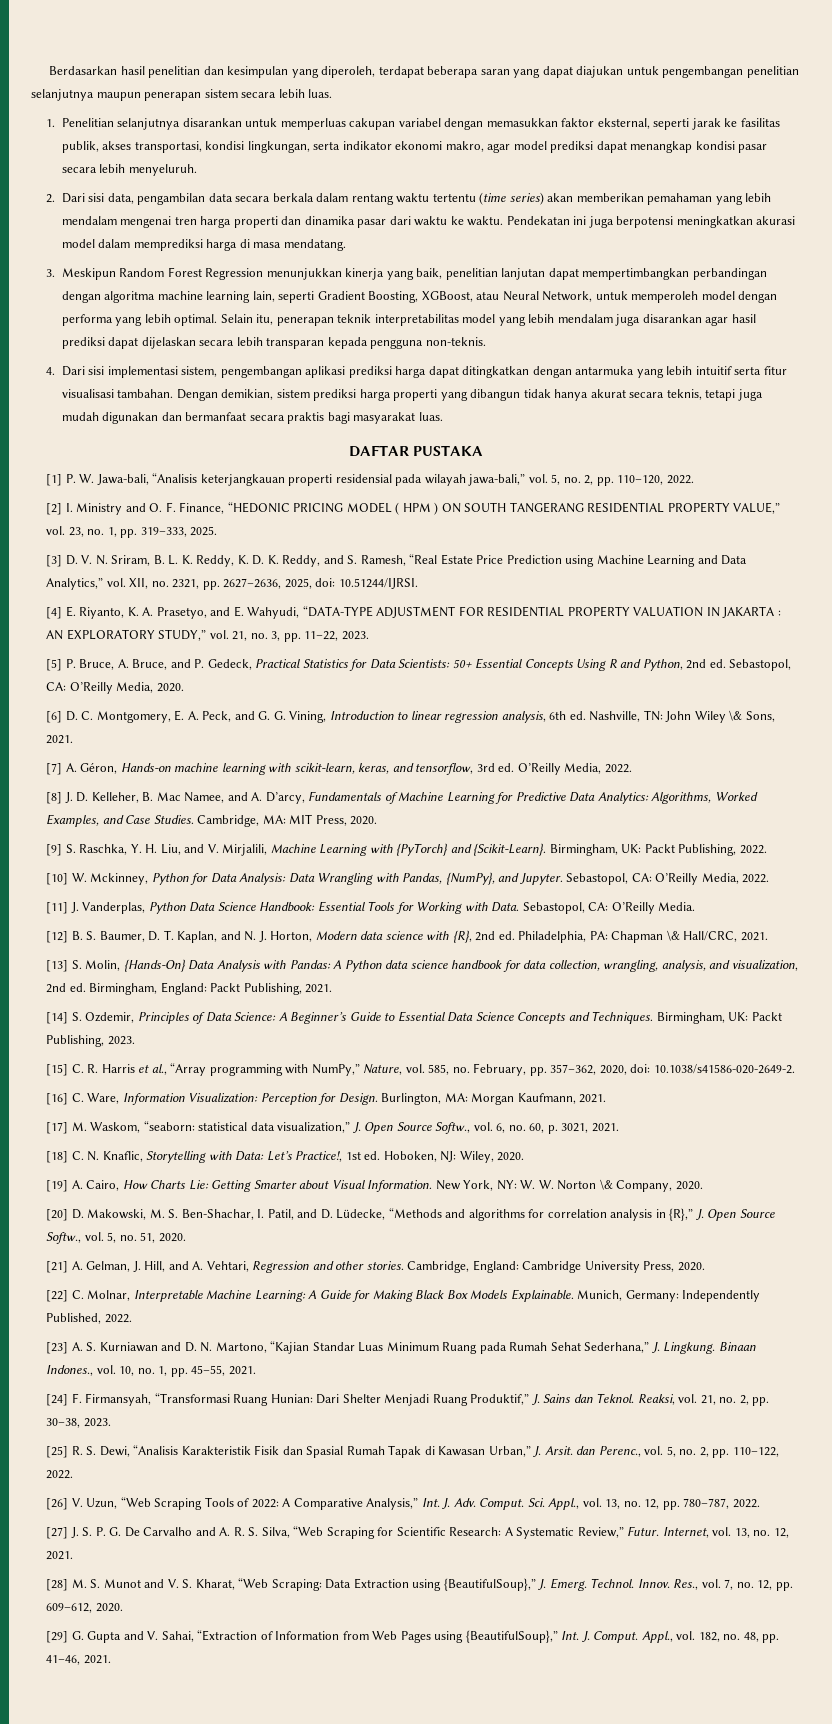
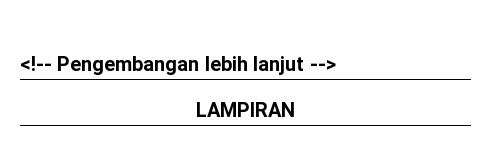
[49,66,799,78] [31,89,333,101] [46,118,780,130] [61,141,768,153] [61,164,197,176] [46,192,772,205] [61,216,796,228] [61,239,346,251] [46,267,767,280] [61,291,778,303] [61,314,756,326] [61,337,486,349] [46,366,787,378] [61,389,763,401] [61,412,443,424] [348,445,484,457] [46,473,694,486] [46,502,781,515] [46,526,218,538] [46,554,748,567] [46,578,418,590] [46,606,781,619] [46,629,369,642] [46,658,792,671] [46,682,184,694] [46,710,775,723] [46,735,74,744] [46,762,632,775] [46,791,758,804] [46,814,378,827] [46,843,767,856] [46,872,770,885] [46,901,696,914] [46,930,768,943] [46,959,798,972] [46,982,333,995] [46,1011,782,1024] [46,1035,135,1047] [46,1063,795,1076] [46,1093,607,1105] [46,1121,619,1134] [46,1151,525,1163] [46,1179,703,1192] [46,1208,775,1221] [46,1232,186,1244] [46,1260,705,1273] [46,1289,761,1302] [46,1313,132,1324] [46,1341,756,1354] [46,1365,256,1377] [46,1393,770,1406] [46,1418,111,1428] [46,1445,779,1458] [46,1470,74,1479] [46,1497,760,1510] [46,1526,789,1539] [46,1551,74,1560] [46,1578,793,1591] [46,1603,123,1613] [46,1630,780,1643] [46,1655,111,1665] Berdasarkan hasil penelitian dan kesimpulan yang diperoleh, terdapat beberapa saran yang dapat diajukan untuk pengembangan penelitian selanjutnya maupun penerapan sistem secara lebih luas. // 1. Penelitian selanjutnya disarankan untuk memperluas cakupan variabel dengan memasukkan faktor eksternal, seperti jarak ke fasilitas publik, akses transportasi, kondisi lingkungan, serta indikator ekonomi makro, agar model prediksi dapat menangkap kondisi pasar secara lebih menyeluruh. // 2. Dari sisi data, pengambilan data secara berkala dalam rentang waktu tertentu (time series) akan memberikan pemahaman yang lebih mendalam mengenai tren harga properti dan dinamika pasar dari waktu ke waktu. Pendekatan ini juga berpotensi meningkatkan akurasi model dalam memprediksi harga di masa mendatang. // 3. Meskipun Random Forest Regression menunjukkan kinerja yang baik, penelitian lanjutan dapat mempertimbangkan perbandingan dengan algoritma machine learning lain, seperti Gradient Boosting, XGBoost, atau Neural Network, untuk memperoleh model dengan performa yang lebih optimal. Selain itu, penerapan teknik interpretabilitas model yang lebih mendalam juga disarankan agar hasil prediksi dapat dijelaskan secara lebih transparan kepada pengguna non-teknis. // 4. Dari sisi implementasi sistem, pengembangan aplikasi prediksi harga dapat ditingkatkan dengan antarmuka yang lebih intuitif serta fitur visualisasi tambahan. Dengan demikian, sistem prediksi harga properti yang dibangun tidak hanya akurat secara teknis, tetapi juga mudah digunakan dan bermanfaat secara praktis bagi masyarakat luas. // DAFTAR PUSTAKA // [1] P. W. Jawa-bali, “Analisis keterjangkauan properti residensial pada wilayah jawa-bali,” vol. 5, no. 2, pp. 110–120, 2022. // [2] I. Ministry and O. F. Finance, “HEDONIC PRICING MODEL ( HPM ) ON SOUTH TANGERANG RESIDENTIAL PROPERTY VALUE,” vol. 23, no. 1, pp. 319–333, 2025. // [3] D. V. N. Sriram, B. L. K. Reddy, K. D. K. Reddy, and S. Ramesh, “Real Estate Price Prediction using Machine Learning and Data Analytics,” vol. XII, no. 2321, pp. 2627–2636, 2025, doi: 10.51244/IJRSI. // [4] E. Riyanto, K. A. Prasetyo, and E. Wahyudi, “DATA-TYPE ADJUSTMENT FOR RESIDENTIAL PROPERTY VALUATION IN JAKARTA : AN EXPLORATORY STUDY,” vol. 21, no. 3, pp. 11–22, 2023. // [5] P. Bruce, A. Bruce, and P. Gedeck, Practical Statistics for Data Scientists: 50+ Essential Concepts Using R and Python, 2nd ed. Sebastopol, CA: O’Reilly Media, 2020. // [6] D. C. Montgomery, E. A. Peck, and G. G. Vining, Introduction to linear regression analysis, 6th ed. Nashville, TN: John Wiley \& Sons, 2021. // [7] A. Géron, Hands-on machine learning with scikit-learn, keras, and tensorflow, 3rd ed. O’Reilly Media, 2022. // [8] J. D. Kelleher, B. Mac Namee, and A. D’arcy, Fundamentals of Machine Learning for Predictive Data Analytics: Algorithms, Worked Examples, and Case Studies. Cambridge, MA: MIT Press, 2020. // [9] S. Raschka, Y. H. Liu, and V. Mirjalili, Machine Learning with {PyTorch} and {Scikit-Learn}. Birmingham, UK: Packt Publishing, 2022. // [10] W. Mckinney, Python for Data Analysis: Data Wrangling with Pandas, {NumPy}, and Jupyter. Sebastopol, CA: O’Reilly Media, 2022. // [11] J. Vanderplas, Python Data Science Handbook: Essential Tools for Working with Data. Sebastopol, CA: O’Reilly Media. // [12] B. S. Baumer, D. T. Kaplan, and N. J. Horton, Modern data science with {R}, 2nd ed. Philadelphia, PA: Chapman \& Hall/CRC, 2021. // [13] S. Molin, {Hands-On} Data Analysis with Pandas: A Python data science handbook for data collection, wrangling, analysis, and visualization, 2nd ed. Birmingham, England: Packt Publishing, 2021. // [14] S. Ozdemir, Principles of Data Science: A Beginner’s Guide to Essential Data Science Concepts and Techniques. Birmingham, UK: Packt Publishing, 2023. // [15] C. R. Harris et al., “Array programming with NumPy,” Nature, vol. 585, no. February, pp. 357–362, 2020, doi: 10.1038/s41586-020-2649-2. // [16] C. Ware, Information Visualization: Perception for Design. Burlington, MA: Morgan Kaufmann, 2021. // [17] M. Waskom, “seaborn: statistical data visualization,” J. Open Source Softw., vol. 6, no. 60, p. 3021, 2021. // [18] C. N. Knaflic, Storytelling with Data: Let’s Practice!, 1st ed. Hoboken, NJ: Wiley, 2020. // [19] A. Cairo, How Charts Lie: Getting Smarter about Visual Information. New York, NY: W. W. Norton \& Company, 2020. // [20] D. Makowski, M. S. Ben-Shachar, I. Patil, and D. Lüdecke, “Methods and algorithms for correlation analysis in {R},” J. Open Source Softw., vol. 5, no. 51, 2020. // [21] A. Gelman, J. Hill, and A. Vehtari, Regression and other stories. Cambridge, England: Cambridge University Press, 2020. // [22] C. Molnar, Interpretable Machine Learning: A Guide for Making Black Box Models Explainable. Munich, Germany: Independently Published, 2022. // [23] A. S. Kurniawan and D. N. Martono, “Kajian Standar Luas Minimum Ruang pada Rumah Sehat Sederhana,” J. Lingkung. Binaan Indones., vol. 10, no. 1, pp. 45–55, 2021. // [24] F. Firmansyah, “Transformasi Ruang Hunian: Dari Shelter Menjadi Ruang Produktif,” J. Sains dan Teknol. Reaksi, vol. 21, no. 2, pp. 30–38, 2023. // [25] R. S. Dewi, “Analisis Karakteristik Fisik dan Spasial Rumah Tapak di Kawasan Urban,” J. Arsit. dan Perenc., vol. 5, no. 2, pp. 110–122, 2022. // [26] V. Uzun, “Web Scraping Tools of 2022: A Comparative Analysis,” Int. J. Adv. Comput. Sci. Appl., vol. 13, no. 12, pp. 780–787, 2022. // [27] J. S. P. G. De Carvalho and A. R. S. Silva, “Web Scraping for Scientific Research: A Systematic Review,” Futur. Internet, vol. 13, no. 12, 2021. // [28] M. S. Munot and V. S. Kharat, “Web Scraping: Data Extraction using {BeautifulSoup},” J. Emerg. Technol. Innov. Res., vol. 7, no. 12, pp. 609–612, 2020. // [29] G. Gupta and V. Sahai, “Extraction of Information from Web Pages using {BeautifulSoup},” Int. J. Comput. Appl., vol. 182, no. 48, pp. 41–46, 2021. -> [20,56,336,75] [196,102,295,117] <!-- Pengembangan lebih lanjut --> // LAMPIRAN

